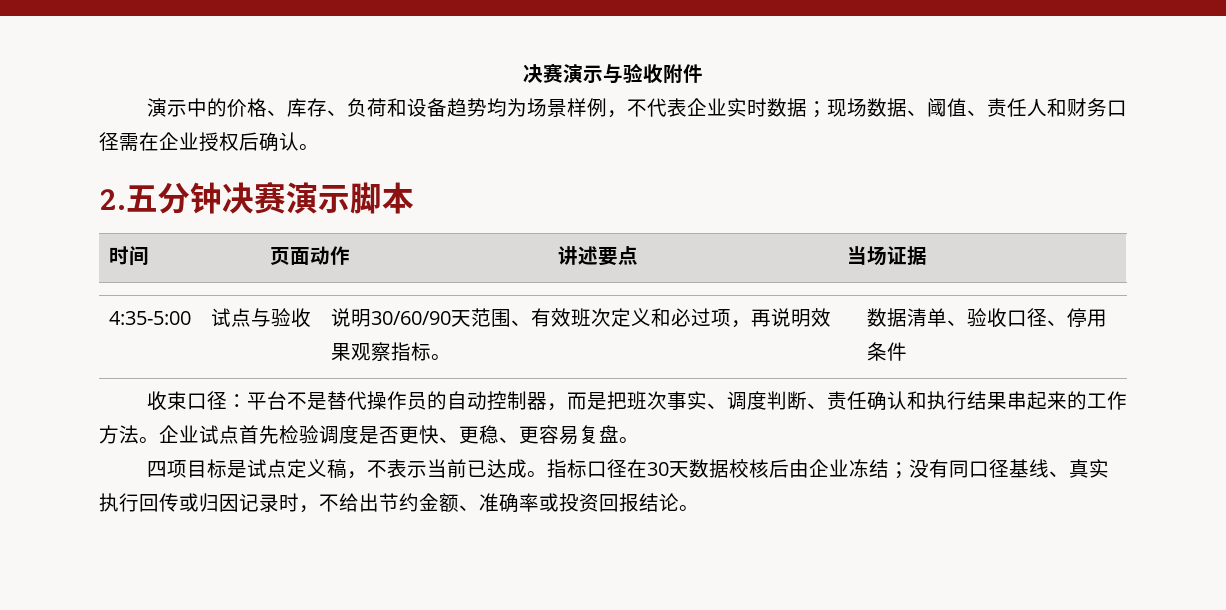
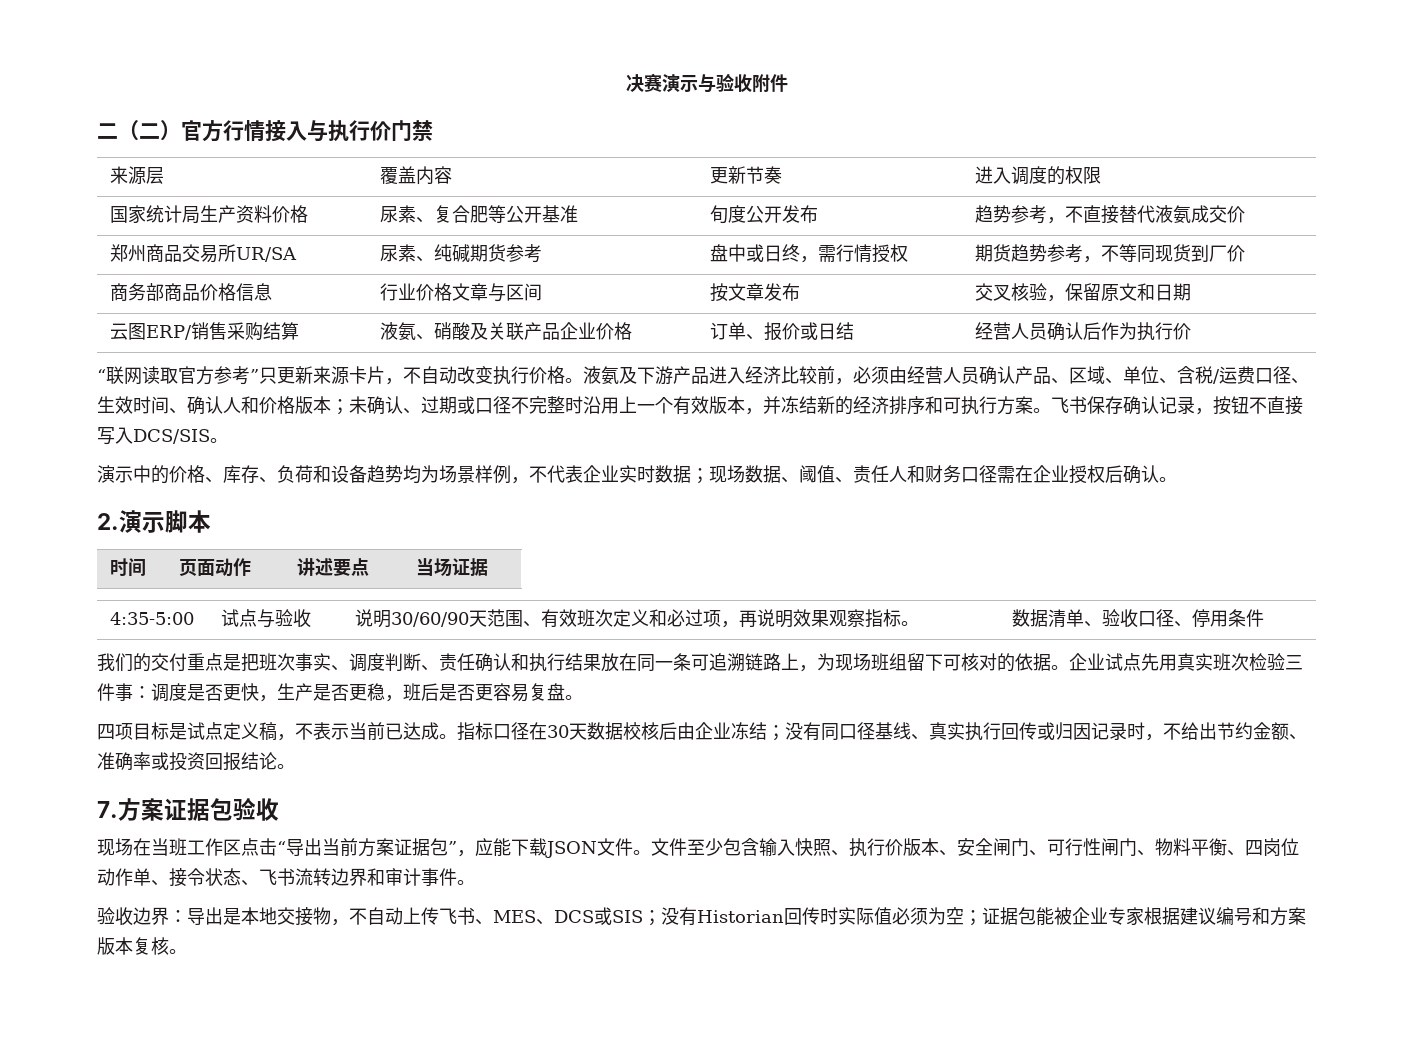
(703, 73) none -> [97,120,433,142] [110,166,165,185] [380,166,453,185] [710,166,783,184] [975,166,1102,185] [110,205,309,224] [380,205,579,223] [710,205,819,224] [975,205,1246,224] [110,244,298,263] [380,244,543,263] [710,244,909,263] [975,244,1246,263] [110,283,273,301] [380,283,543,302] [710,283,801,302] [975,283,1192,302] [110,322,300,341] [380,322,633,340] [710,322,855,341] [975,322,1192,341] [97,366,1309,385] [97,396,1303,415] [97,427,228,445] // 二（二）官方行情接入与执行价门禁 // 来源层 | 覆盖内容 | 更新节奏 | 进入调度的权限 // 国家统计局生产资料价格 | 尿素、复合肥等公开基准 | 旬度公开发布 | 趋势参考，不直接替代液氨成交价 // 郑州商品交易所UR/SA | 尿素、纯碱期货参考 | 盘中或日终，需行情授权 | 期货趋势参考，不等同现货到厂价 // 商务部商品价格信息 | 行业价格文章与区间 | 按文章发布 | 交叉核验，保留原文和日期 // 云图ERP/销售采购结算 | 液氨、硝酸及关联产品企业价格 | 订单、报价或日结 | 经营人员确认后作为执行价 // “联网读取官方参考”只更新来源卡片，不自动改变执行价格。液氨及下游产品进入经济比较前，必须由经营人员确认产品、区域、单位、含税/运费口径、生效时间、确认人和价格版本；未确认、过期或口径不完整时沿用上一个有效版本，并冻结新的经济排序和可执行方案。飞书保存确认记录，按钮不直接写入DCS/SIS。
[126,182,286,214] 五分钟决赛 -> (119, 521) none
[146,391,587,411] 收束口径：平台不是替代操作员的自动控制器，而 -> [97,653,223,672] 我们的交付重点
[1006,391,1127,410] [99,425,519,444] 串起来的工作方法。企业试点首先检验调度是否更快、更稳、 -> [601,653,1303,672] [97,683,475,702] 放在同一条可追溯链路上，为现场班组留下可核对的依据。企业试点先用真实班次检验三件事：调度是否更快，生产是否更稳，班后是否
(699, 508) none -> [97,797,279,821] [97,838,1299,858] [97,868,475,887] [97,907,1306,926] [97,937,187,955] // 7.方案证据包验收 // 现场在当班工作区点击“导出当前方案证据包”，应能下载JSON文件。文件至少包含输入快照、执行价版本、安全闸门、可行性闸门、物料平衡、四岗位动作单、接令状态、飞书流转边界和审计事件。 // 验收边界：导出是本地交接物，不自动上传飞书、MES、DCS或SIS；没有Historian回传时实际值必须为空；证据包能被企业专家根据建议编号和方案版本复核。

